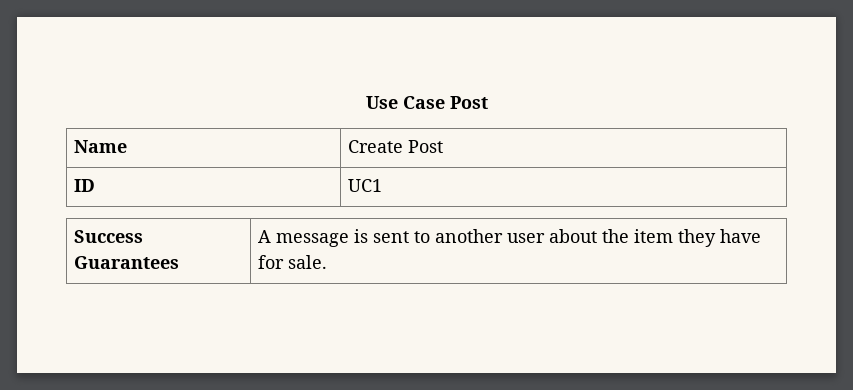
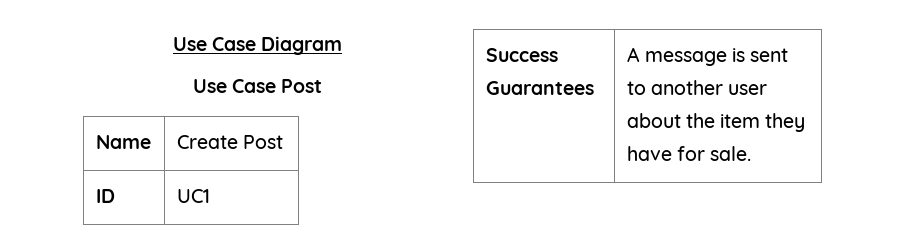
[365,96,445,109] Use Case -> [172,36,343,55] [192,79,276,93] Use Case Diagram // Use Case

